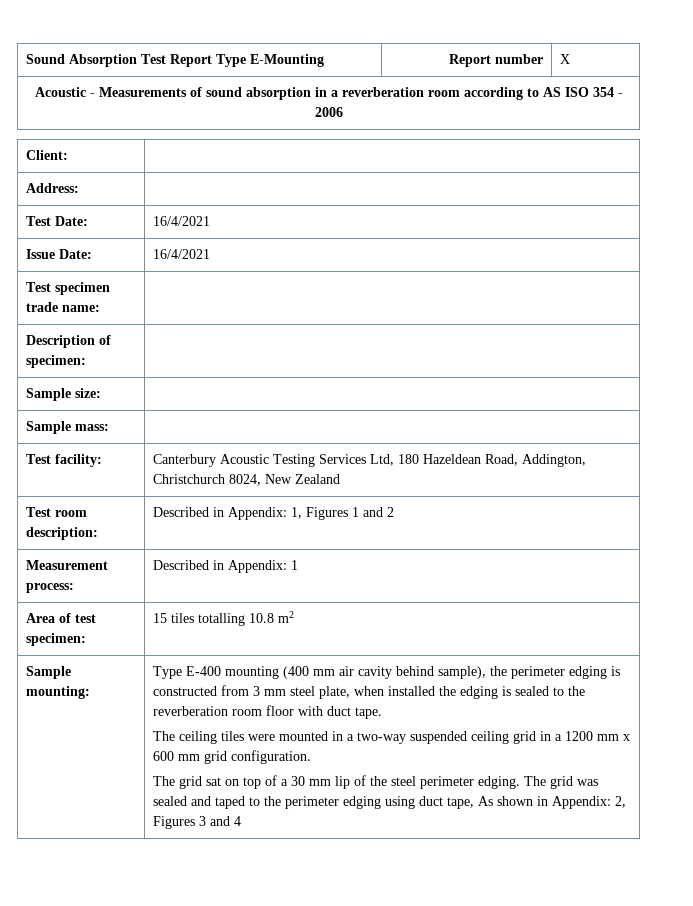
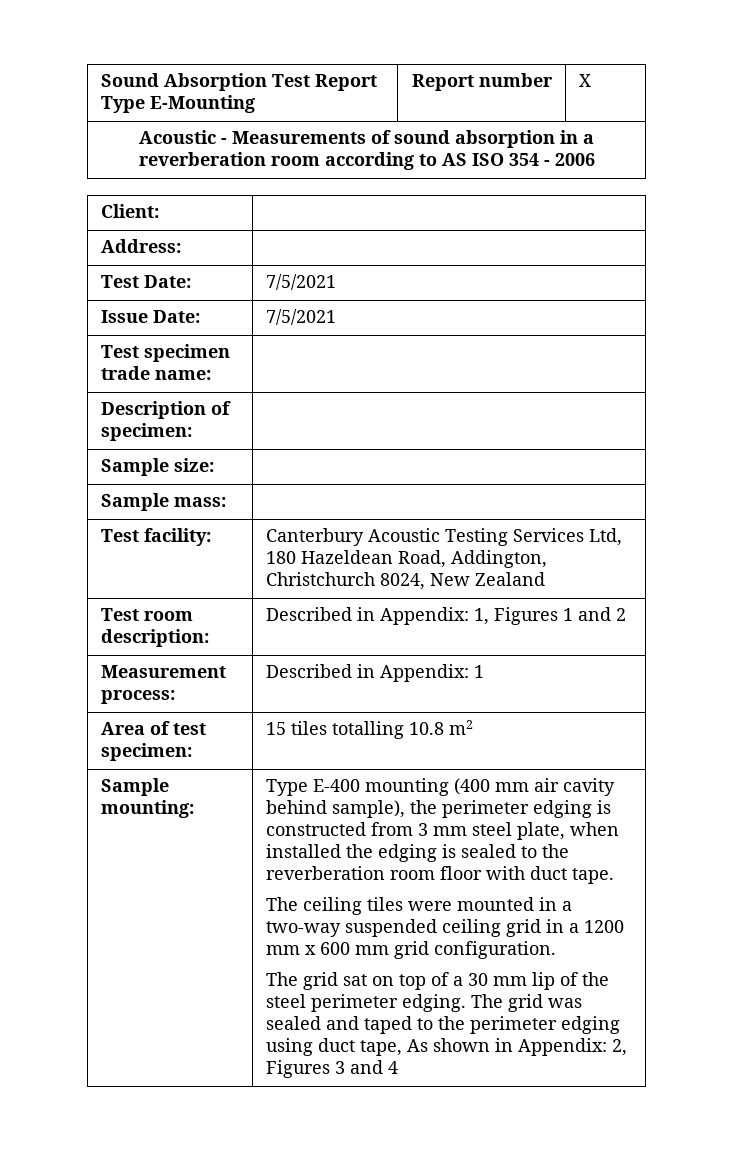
[153,216,211,226] 16/4/2021 -> [266,274,337,290] 7/5/2021
[153,249,211,259] 16/4/2021 -> [266,309,337,325] 7/5/2021

